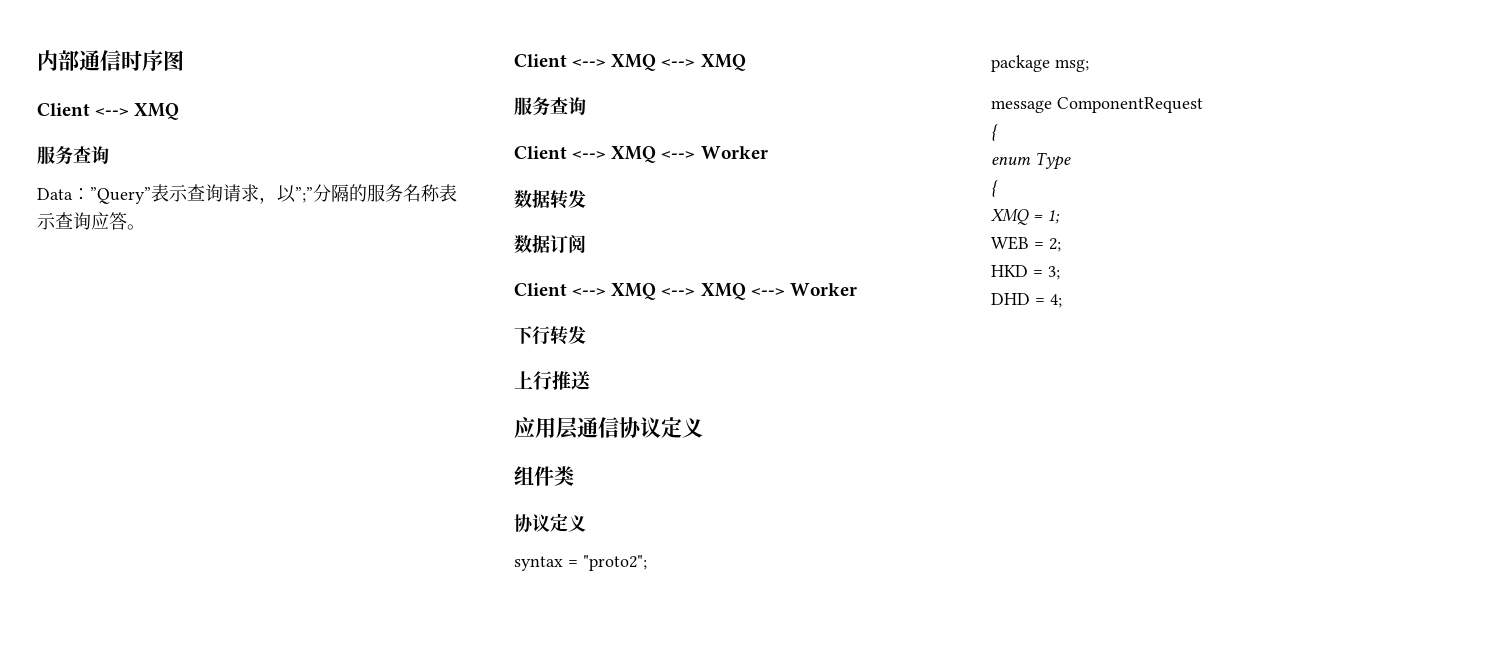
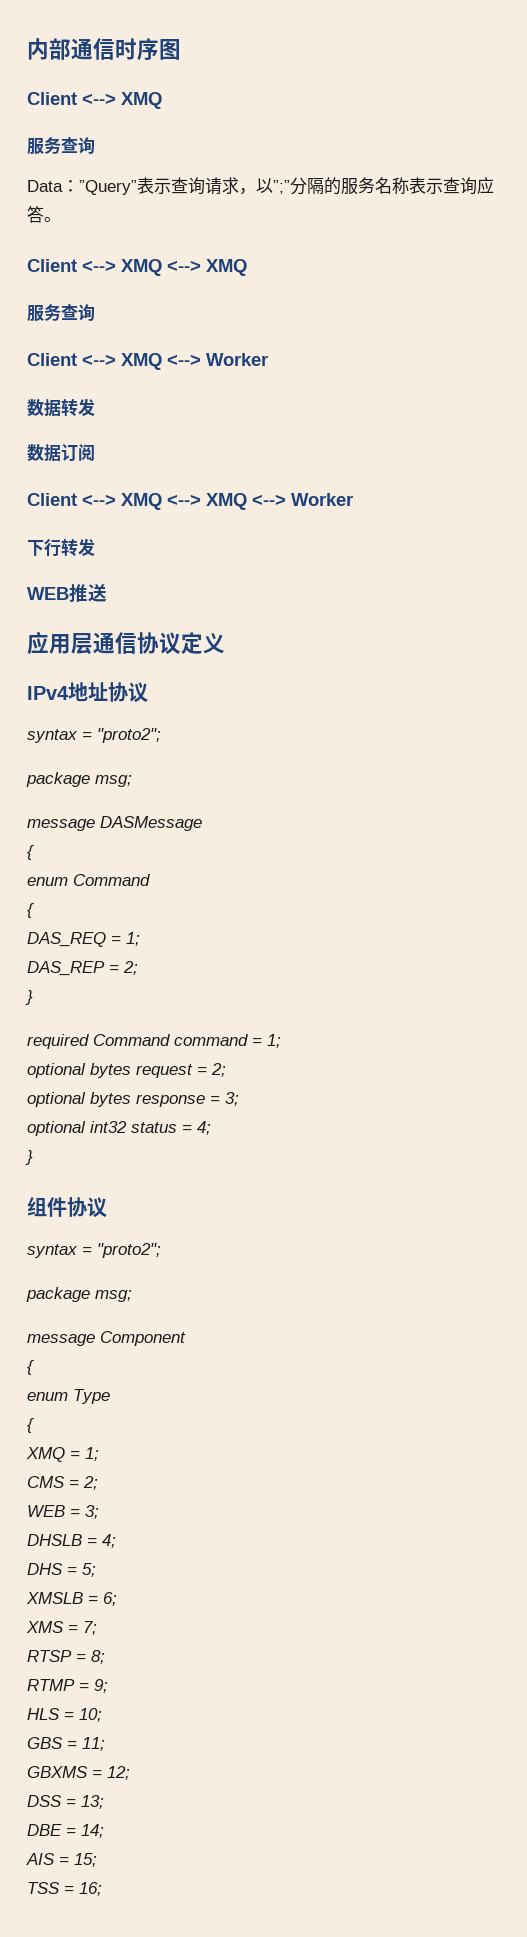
[514,371,552,390] 上行 -> [27,587,69,600] WEB
[514,466,574,486] [514,513,586,532] [514,555,647,571] [991,55,1089,72] [991,97,1203,113] 组件类 // 协议定义 // syntax = "proto2"; // package msg; // message ComponentRequest -> [27,682,148,703] [27,728,161,743] [26,772,132,787] [27,816,202,831] [27,845,34,860] [27,874,150,886] [27,903,34,918] [27,932,140,947] [27,961,138,976] [25,990,33,1005] [27,1034,281,1049] [27,1063,226,1078] [27,1092,239,1107] [27,1121,211,1136] [25,1150,33,1165] [27,1197,107,1218] [27,1243,161,1258] [26,1287,132,1302] [27,1331,186,1346] IPv4地址协议 // syntax = "proto2"; // package msg; // message DASMessage // { // enum Command // { // DAS_REQ = 1; // DAS_REP = 2; // } // required Command command = 1; // optional bytes request = 2; // optional bytes response = 3; // optional int32 status = 4; // } // 组件协议 // syntax = "proto2"; // package msg; // message Component
[991,236,1061,252] [991,265,1060,280] [991,293,1062,308] WEB = 2; // HKD = 3; // DHD = 4; -> [27,1476,98,1490] [27,1505,99,1519] [27,1534,116,1548] [27,1563,96,1577] [26,1592,117,1606] [26,1621,97,1635] [27,1650,105,1664] [27,1679,108,1693] [27,1708,102,1722] [27,1737,105,1751] [27,1766,130,1780] [27,1795,104,1809] [27,1824,104,1838] [26,1853,97,1867] [27,1882,102,1896] CMS = 2; // WEB = 3; // DHSLB = 4; // DHS = 5; // XMSLB = 6; // XMS = 7; // RTSP = 8; // RTMP = 9; // HLS = 10; // GBS = 11; // GBXMS = 12; // DSS = 13; // DBE = 14; // AIS = 15; // TSS = 16;

